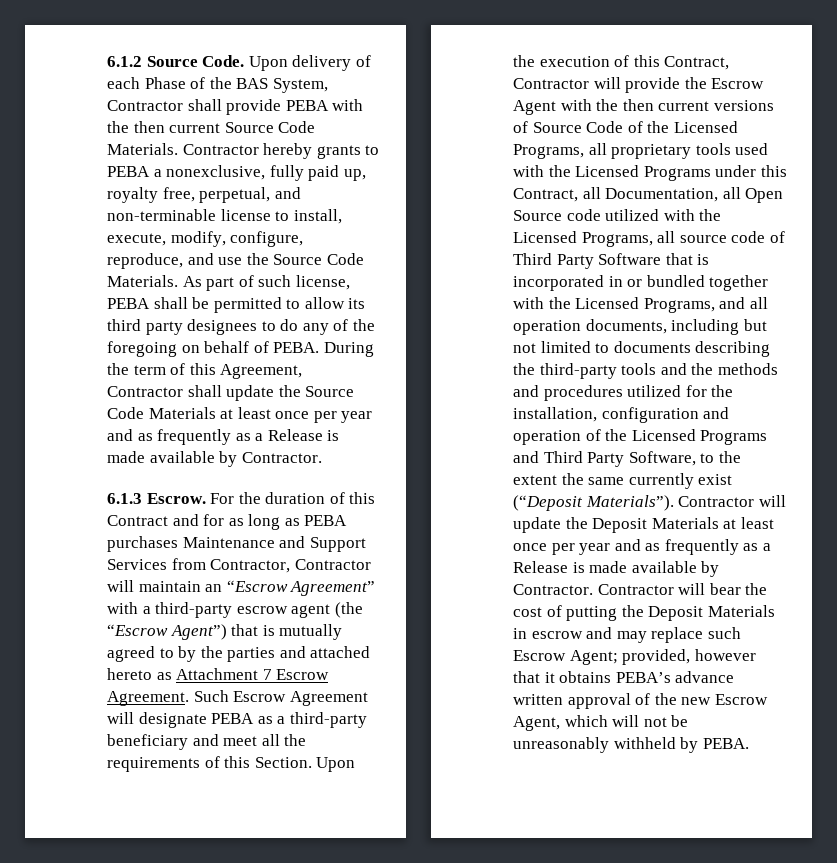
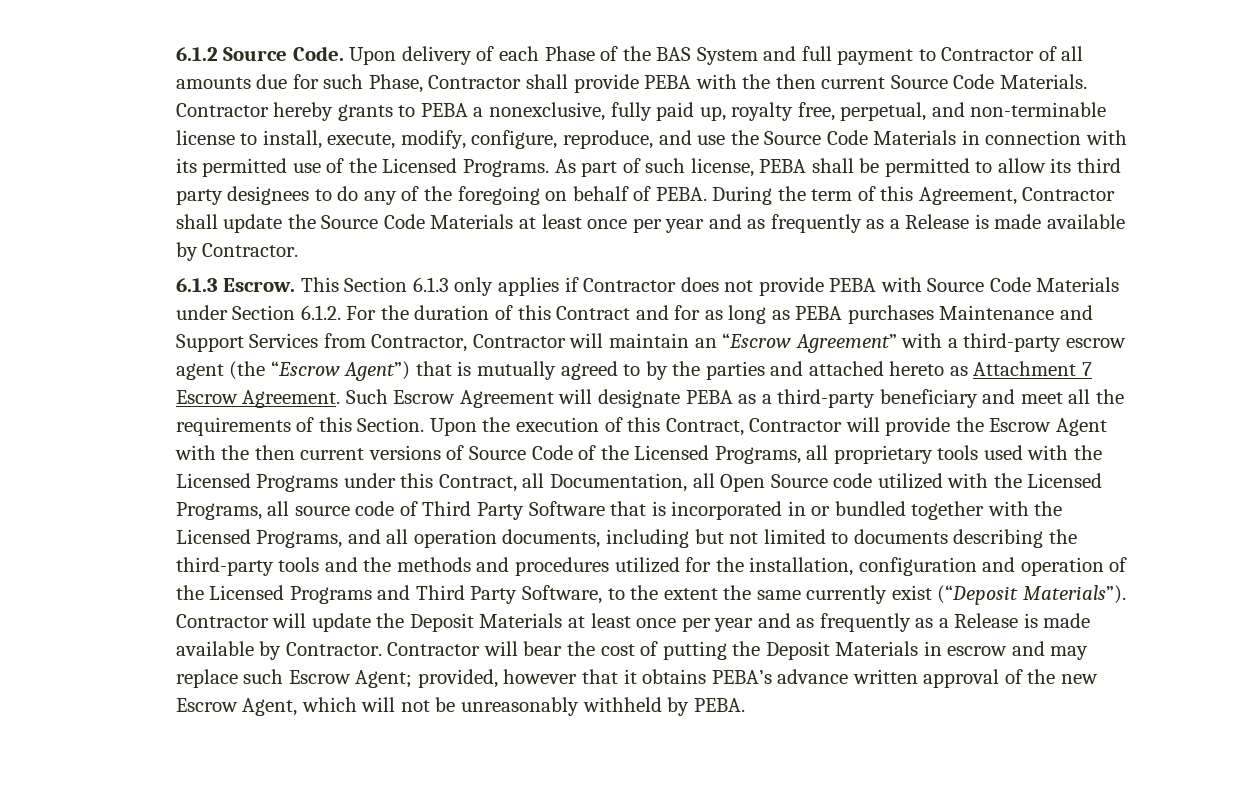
[272,78,328,93] System, -> [696,46,1084,65] [175,74,423,93] System and full payment to Contractor of all amounts due for such Phase,
[106,275,178,287] Materials. -> [873,130,1127,145] [175,158,549,177] Materials in connection with its permitted use of the Licensed Programs.
(206, 498) none -> [300,277,1120,296] [175,305,341,320] This Section 6.1.3 only applies if Contractor does not provide PEBA with Source Code Materials under Section 6.1.2.

